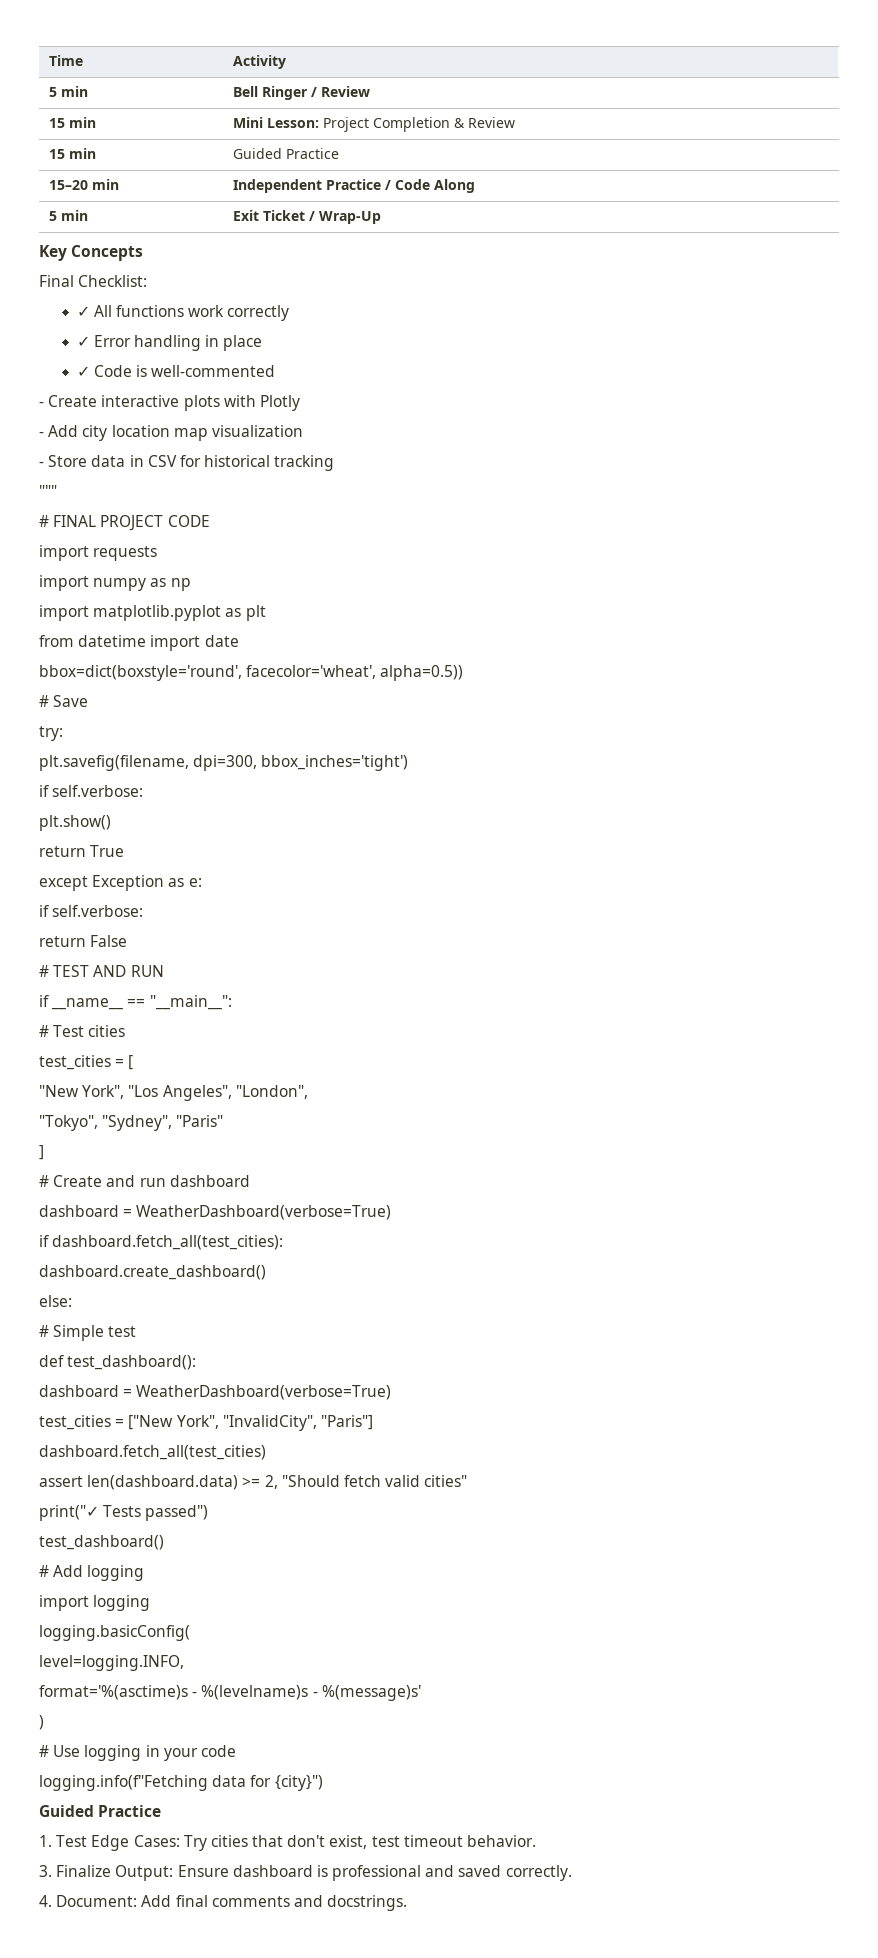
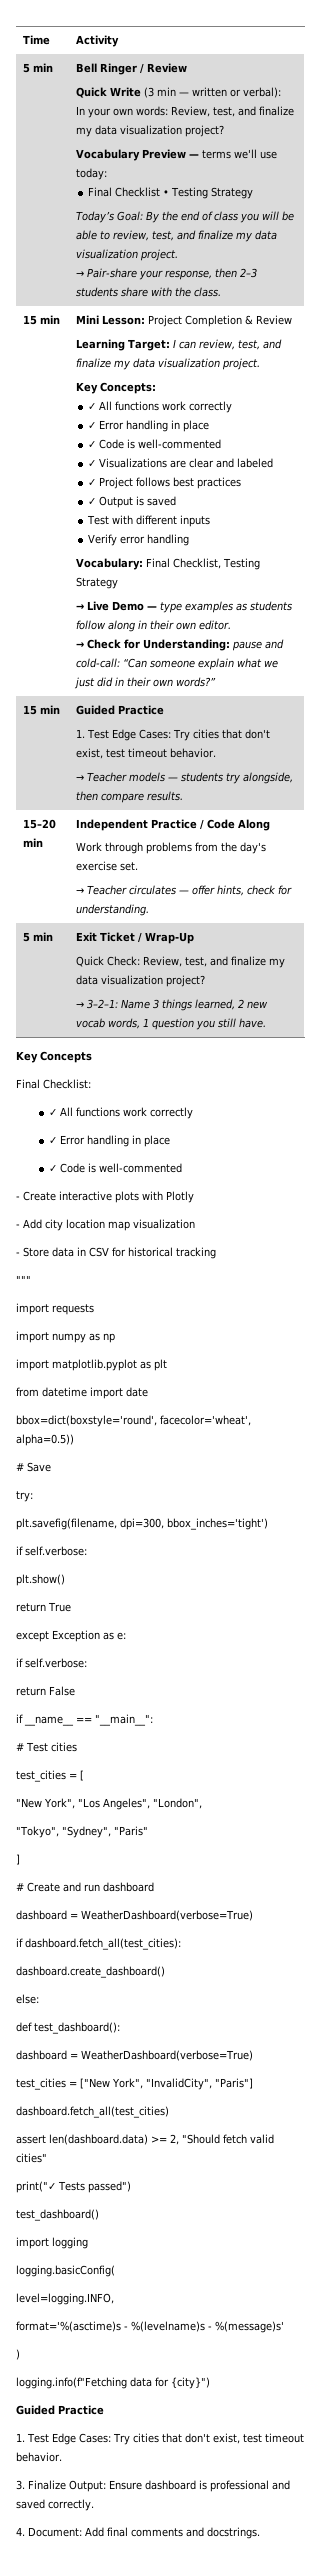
(371, 91) none -> [75,87,281,98] [75,106,294,118] [75,125,224,137] [75,149,277,161] [75,168,107,180] [87,187,253,199] [75,211,294,223] [75,230,277,242] [75,249,178,261] [75,268,257,280] [75,287,221,297] // Quick Write (3 min — written or verbal): // In your own words: Review, test, and finalize my data visualization project? // Vocabulary Preview — terms we'll use today: // Final Checklist • Testing Strategy // Today’s Goal: By the end of class you will be able to review, test, and finalize my data visualization project. // → Pair-share your response, then 2–3 students share with the class.
[49,148,97,159] [233,148,340,159] // 15 min | Guided Practice -> [75,339,282,351] [75,358,260,370] [75,382,156,394] [87,401,232,413] [87,420,209,432] [87,439,221,449] [87,458,273,468] [87,477,241,489] [87,496,176,508] [86,515,210,527] [87,534,189,546] [75,558,260,570] [75,577,118,589] [75,601,292,613] [75,620,231,632] [75,639,284,651] [75,658,278,670] [73,677,216,689] [22,705,60,715] [75,705,164,715] [75,729,270,741] [75,748,216,759] [75,772,293,784] [75,791,183,803] // Learning Target: I can review, test, and finalize my data visualization project. // Key Concepts: // ✓ All functions work correctly // ✓ Error handling in place // ✓ Code is well-commented // ✓ Visualizations are clear and labeled // ✓ Project follows best practices // ✓ Output is saved // Test with different inputs // Verify error handling // Vocabulary: Final Checklist, Testing Strategy // → Live Demo — type examples as students follow along in their own editor. // → Check for Understanding: pause and cold-call: “Can someone explain what we just did in their own words?” // 15 min | Guided Practice // 1. Test Edge Cases: Try cities that don't exist, test timeout behavior. // → Teacher models — students try alongside, then compare results.
(476, 186) none -> [75,842,266,854] [75,861,138,871] [75,885,292,896] [75,904,149,916] // Work through problems from the day's exercise set. // → Teacher circulates — offer hints, check for understanding.
(382, 217) none -> [75,956,285,968] [75,975,205,987] [75,999,268,1011] [75,1018,266,1030] // Quick Check: Review, test, and finalize my data visualization project? // → 3–2–1: Name 3 things learned, 2 new vocab words, 1 question you still have.
[39,515,210,531] // # FINAL PROJECT CODE -> (31, 1279) none
[39,965,164,977] // # TEST AND RUN -> (75, 1691) none
[39,1325,137,1341] // # Simple test -> (39, 1999) none
[39,1565,145,1581] // # Add logging -> (99, 2215) none
[39,1745,236,1761] // # Use logging in your code -> (20, 2354) none

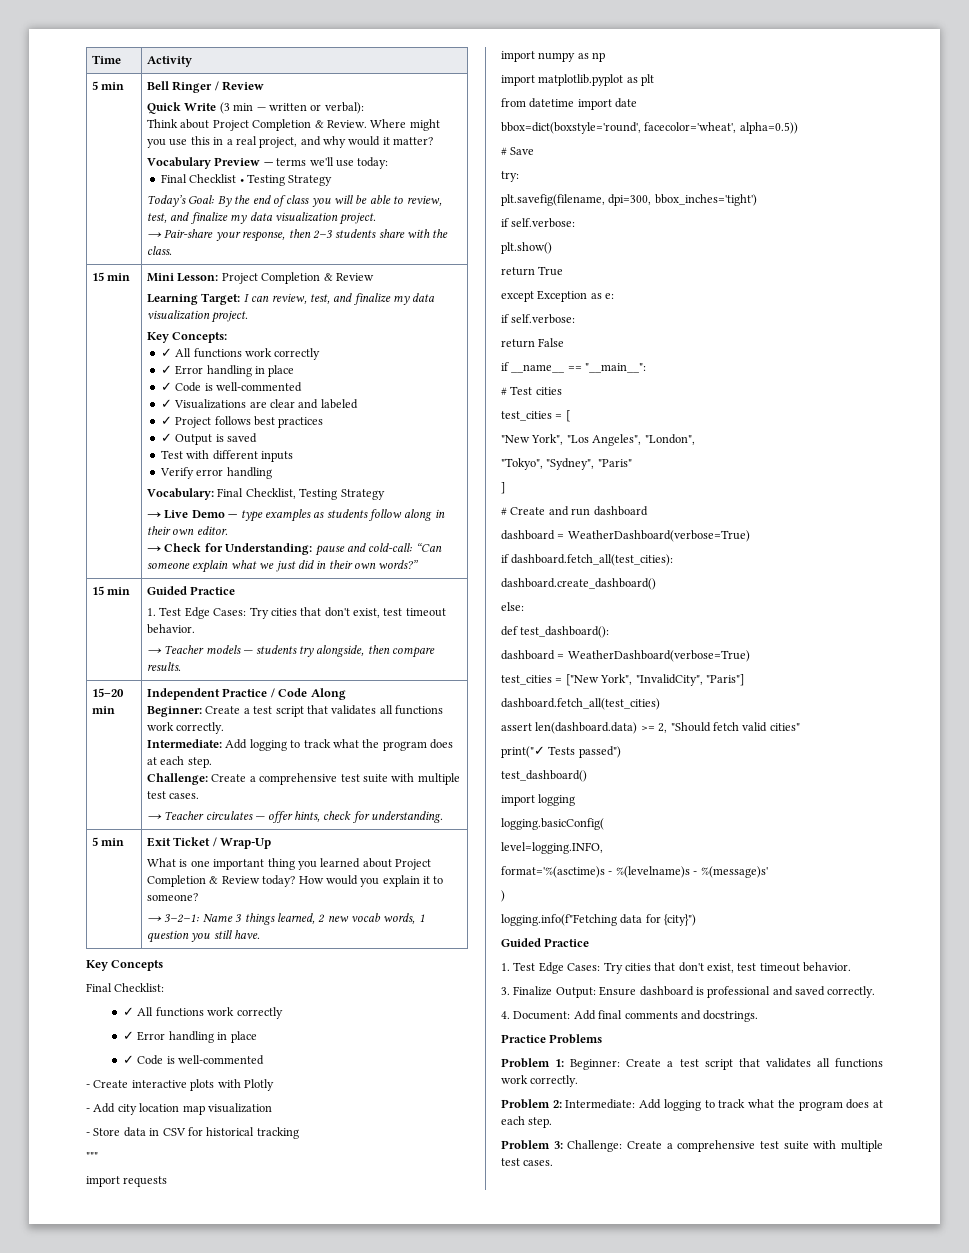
[75,106,294,118] [75,125,224,137] In your own words: Review, test, and finalize my data visualization project? -> [147,119,440,131] [147,136,434,148] Think about Project Completion & Review. Where might you use this in a real project, and why would it matter?
[75,842,266,854] [75,861,138,871] Work through problems from the day's exercise set. -> [147,705,444,717] [147,722,225,734] [147,739,454,751] [147,756,212,768] [147,773,460,785] [147,791,200,799] Beginner: Create a test script that validates all functions work correctly. // Intermediate: Add logging to track what the program does at each step. // Challenge: Create a comprehensive test suite with multiple test cases.
[75,956,285,968] [75,975,205,987] Quick Check: Review, test, and finalize my data visualization project? -> [147,858,432,870] [147,875,444,887] [147,893,199,901] What is one important thing you learned about Project Completion & Review today? How would you explain it to someone?
(260, 2533) none -> [501,1034,603,1044] [501,1058,883,1070] [501,1075,579,1087] [501,1099,883,1111] [501,1116,553,1128] [501,1140,883,1152] [501,1158,554,1166] // Practice Problems // Problem 1: Beginner: Create a test script that validates all functions work correctly. // Problem 2: Intermediate: Add logging to track what the program does at each step. // Problem 3: Challenge: Create a comprehensive test suite with multiple test cases.

